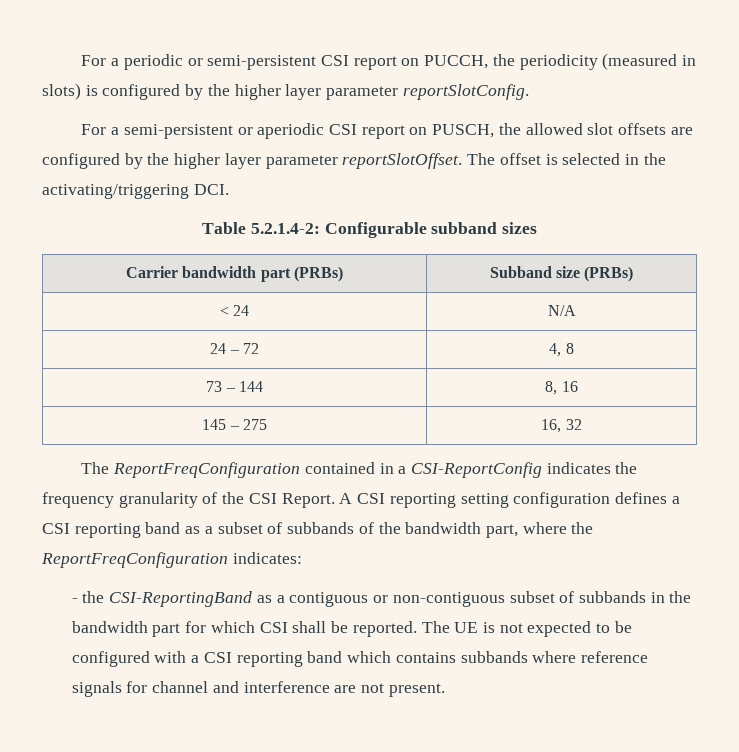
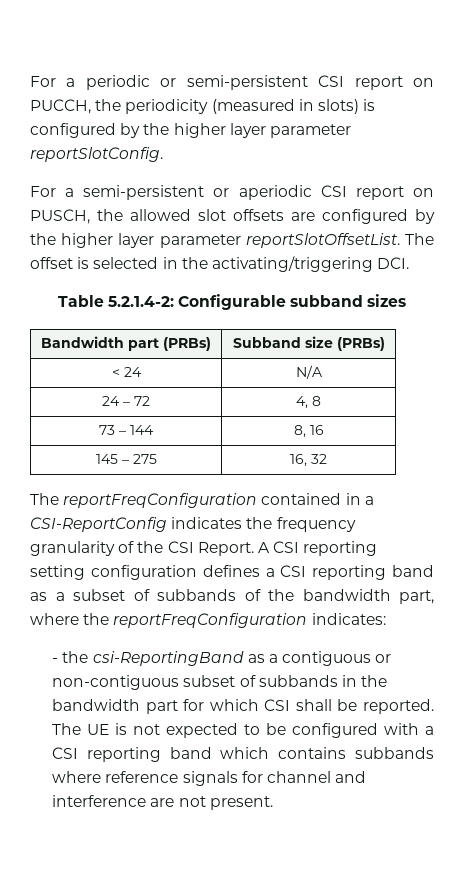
[342,153,463,169] reportSlotOffset. -> [245,233,400,248] reportSlotOffsetList.
[126,266,257,278] Carrier bandwidth -> [41,336,124,348] Bandwidth
[113,462,301,478] ReportFreqConfiguration -> [63,493,258,508] reportFreqConfiguration
[41,552,228,568] ReportFreqConfiguration -> [113,613,308,628] reportFreqConfiguration
[109,591,253,607] CSI-ReportingBand -> [92,651,244,666] csi-ReportingBand

